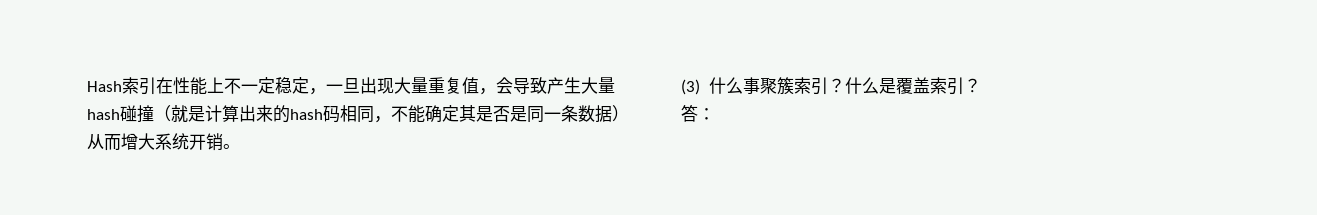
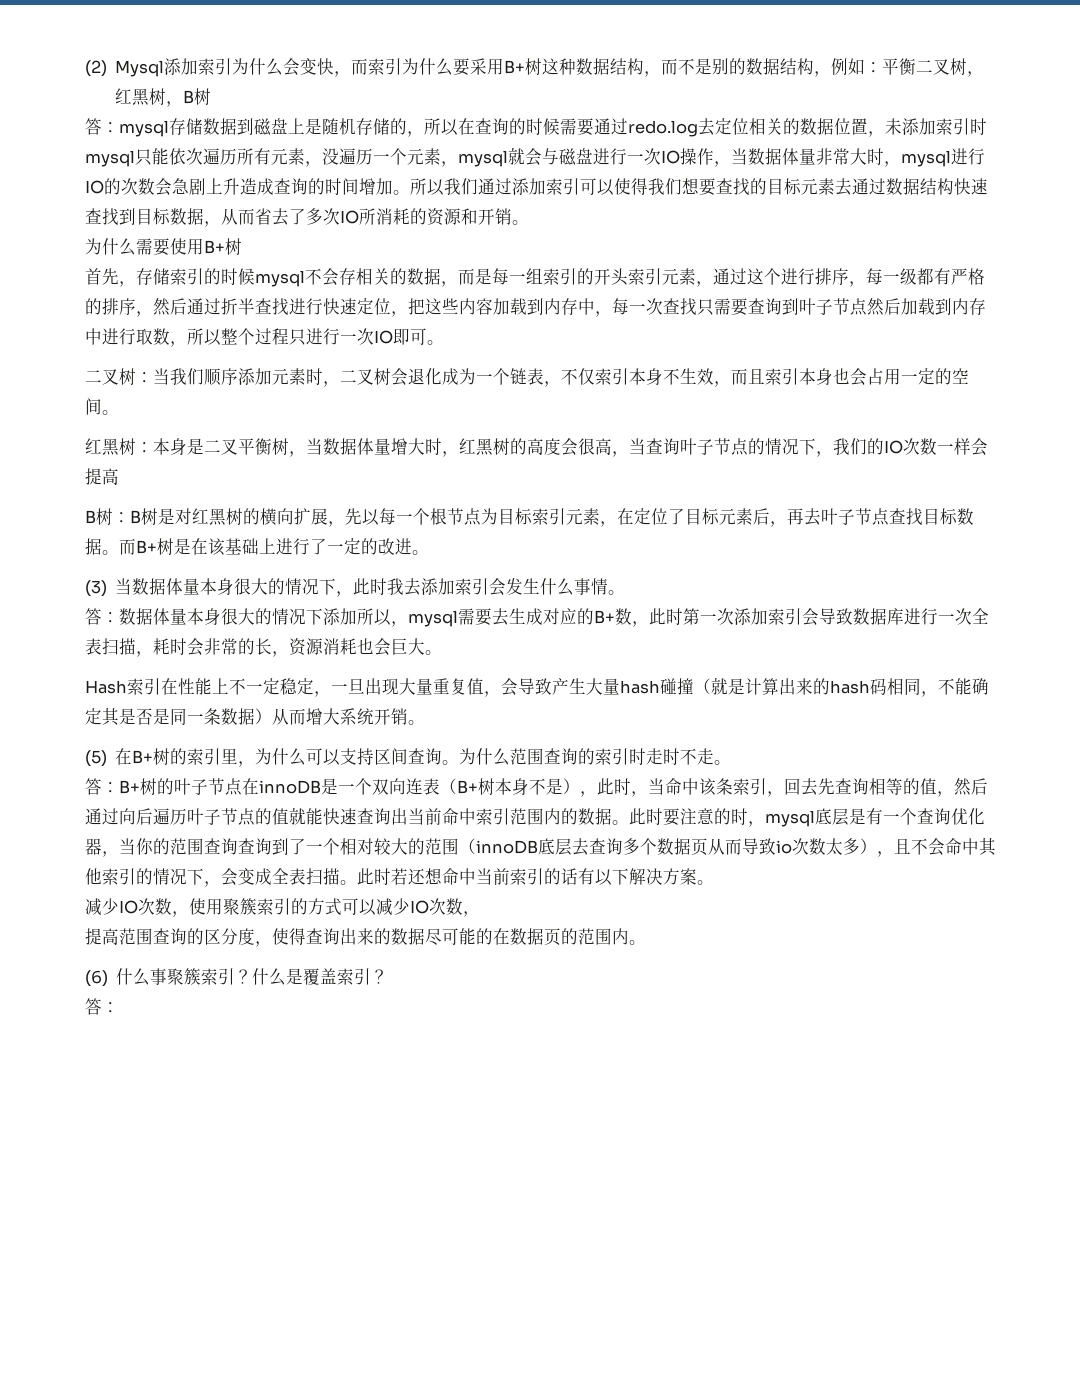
(87, 86) none -> [85,58,985,77] [115,88,212,107] [85,118,987,137] [85,148,985,167] [85,178,988,196] [85,208,529,227] [85,238,242,256] [85,268,985,287] [85,298,986,317] [85,328,444,347] [85,368,969,387] [85,398,119,415] [85,438,988,457] [85,468,119,485] [85,508,974,527] [85,538,429,556] [85,578,626,597] [85,608,989,627] [85,638,442,657] (2) Mysql添加索引为什么会变快，而索引为什么要采用B+树这种数据结构，而不是别的数据结构，例如：平衡二叉树，红黑树，B树 // 答：mysql存储数据到磁盘上是随机存储的，所以在查询的时候需要通过redo.log去定位相关的数据位置，未添加索引时mysql只能依次遍历所有元素，没遍历一个元素，mysql就会与磁盘进行一次IO操作，当数据体量非常大时，mysql进行IO的次数会急剧上升造成查询的时间增加。所以我们通过添加索引可以使得我们想要查找的目标元素去通过数据结构快速查找到目标数据，从而省去了多次IO所消耗的资源和开销。 // 为什么需要使用B+树 // 首先，存储索引的时候mysql不会存相关的数据，而是每一组索引的开头索引元素，通过这个进行排序，每一级都有严格的排序，然后通过折半查找进行快速定位，把这些内容加载到内存中，每一次查找只需要查询到叶子节点然后加载到内存中进行取数，所以整个过程只进行一次IO即可。 // 二叉树：当我们顺序添加元素时，二叉树会退化成为一个链表，不仅索引本身不生效，而且索引本身也会占用一定的空间。 // 红黑树：本身是二叉平衡树，当数据体量增大时，红黑树的高度会很高，当查询叶子节点的情况下，我们的IO次数一样会提高 // B树：B树是对红黑树的横向扩展，先以每一个根节点为目标索引元素，在定位了目标元素后，再去叶子节点查找目标数据。而B+树是在该基础上进行了一定的改进。 // (3)当数据体量本身很大的情况下，此时我去添加索引会发生什么事情。 // 答：数据体量本身很大的情况下添加所以，mysql需要去生成对应的B+数，此时第一次添加索引会导致数据库进行一次全表扫描，耗时会非常的长，资源消耗也会巨大。 //
[681,79,700,95] (3) -> [85,748,732,767] [85,778,988,797] [85,808,985,827] [85,838,997,857] [85,868,714,887] [85,898,480,917] [85,928,646,947] [85,970,108,987] (5)在B+树的索引里，为什么可以支持区间查询。为什么范围查询的索引时走时不走。 // 答：B+树的叶子节点在innoDB是一个双向连表（B+树本身不是），此时，当命中该条索引，回去先查询相等的值，然后通过向后遍历叶子节点的值就能快速查询出当前命中索引范围内的数据。此时要注意的时，mysql底层是有一个查询优化器，当你的范围查询查询到了一个相对较大的范围（innoDB底层去查询多个数据页从而导致io次数太多），且不会命中其他索引的情况下，会变成全表扫描。此时若还想命中当前索引的话有以下解决方案。 // 减少IO次数，使用聚簇索引的方式可以减少IO次数， // 提高范围查询的区分度，使得查询出来的数据尽可能的在数据页的范围内。 // (6)

